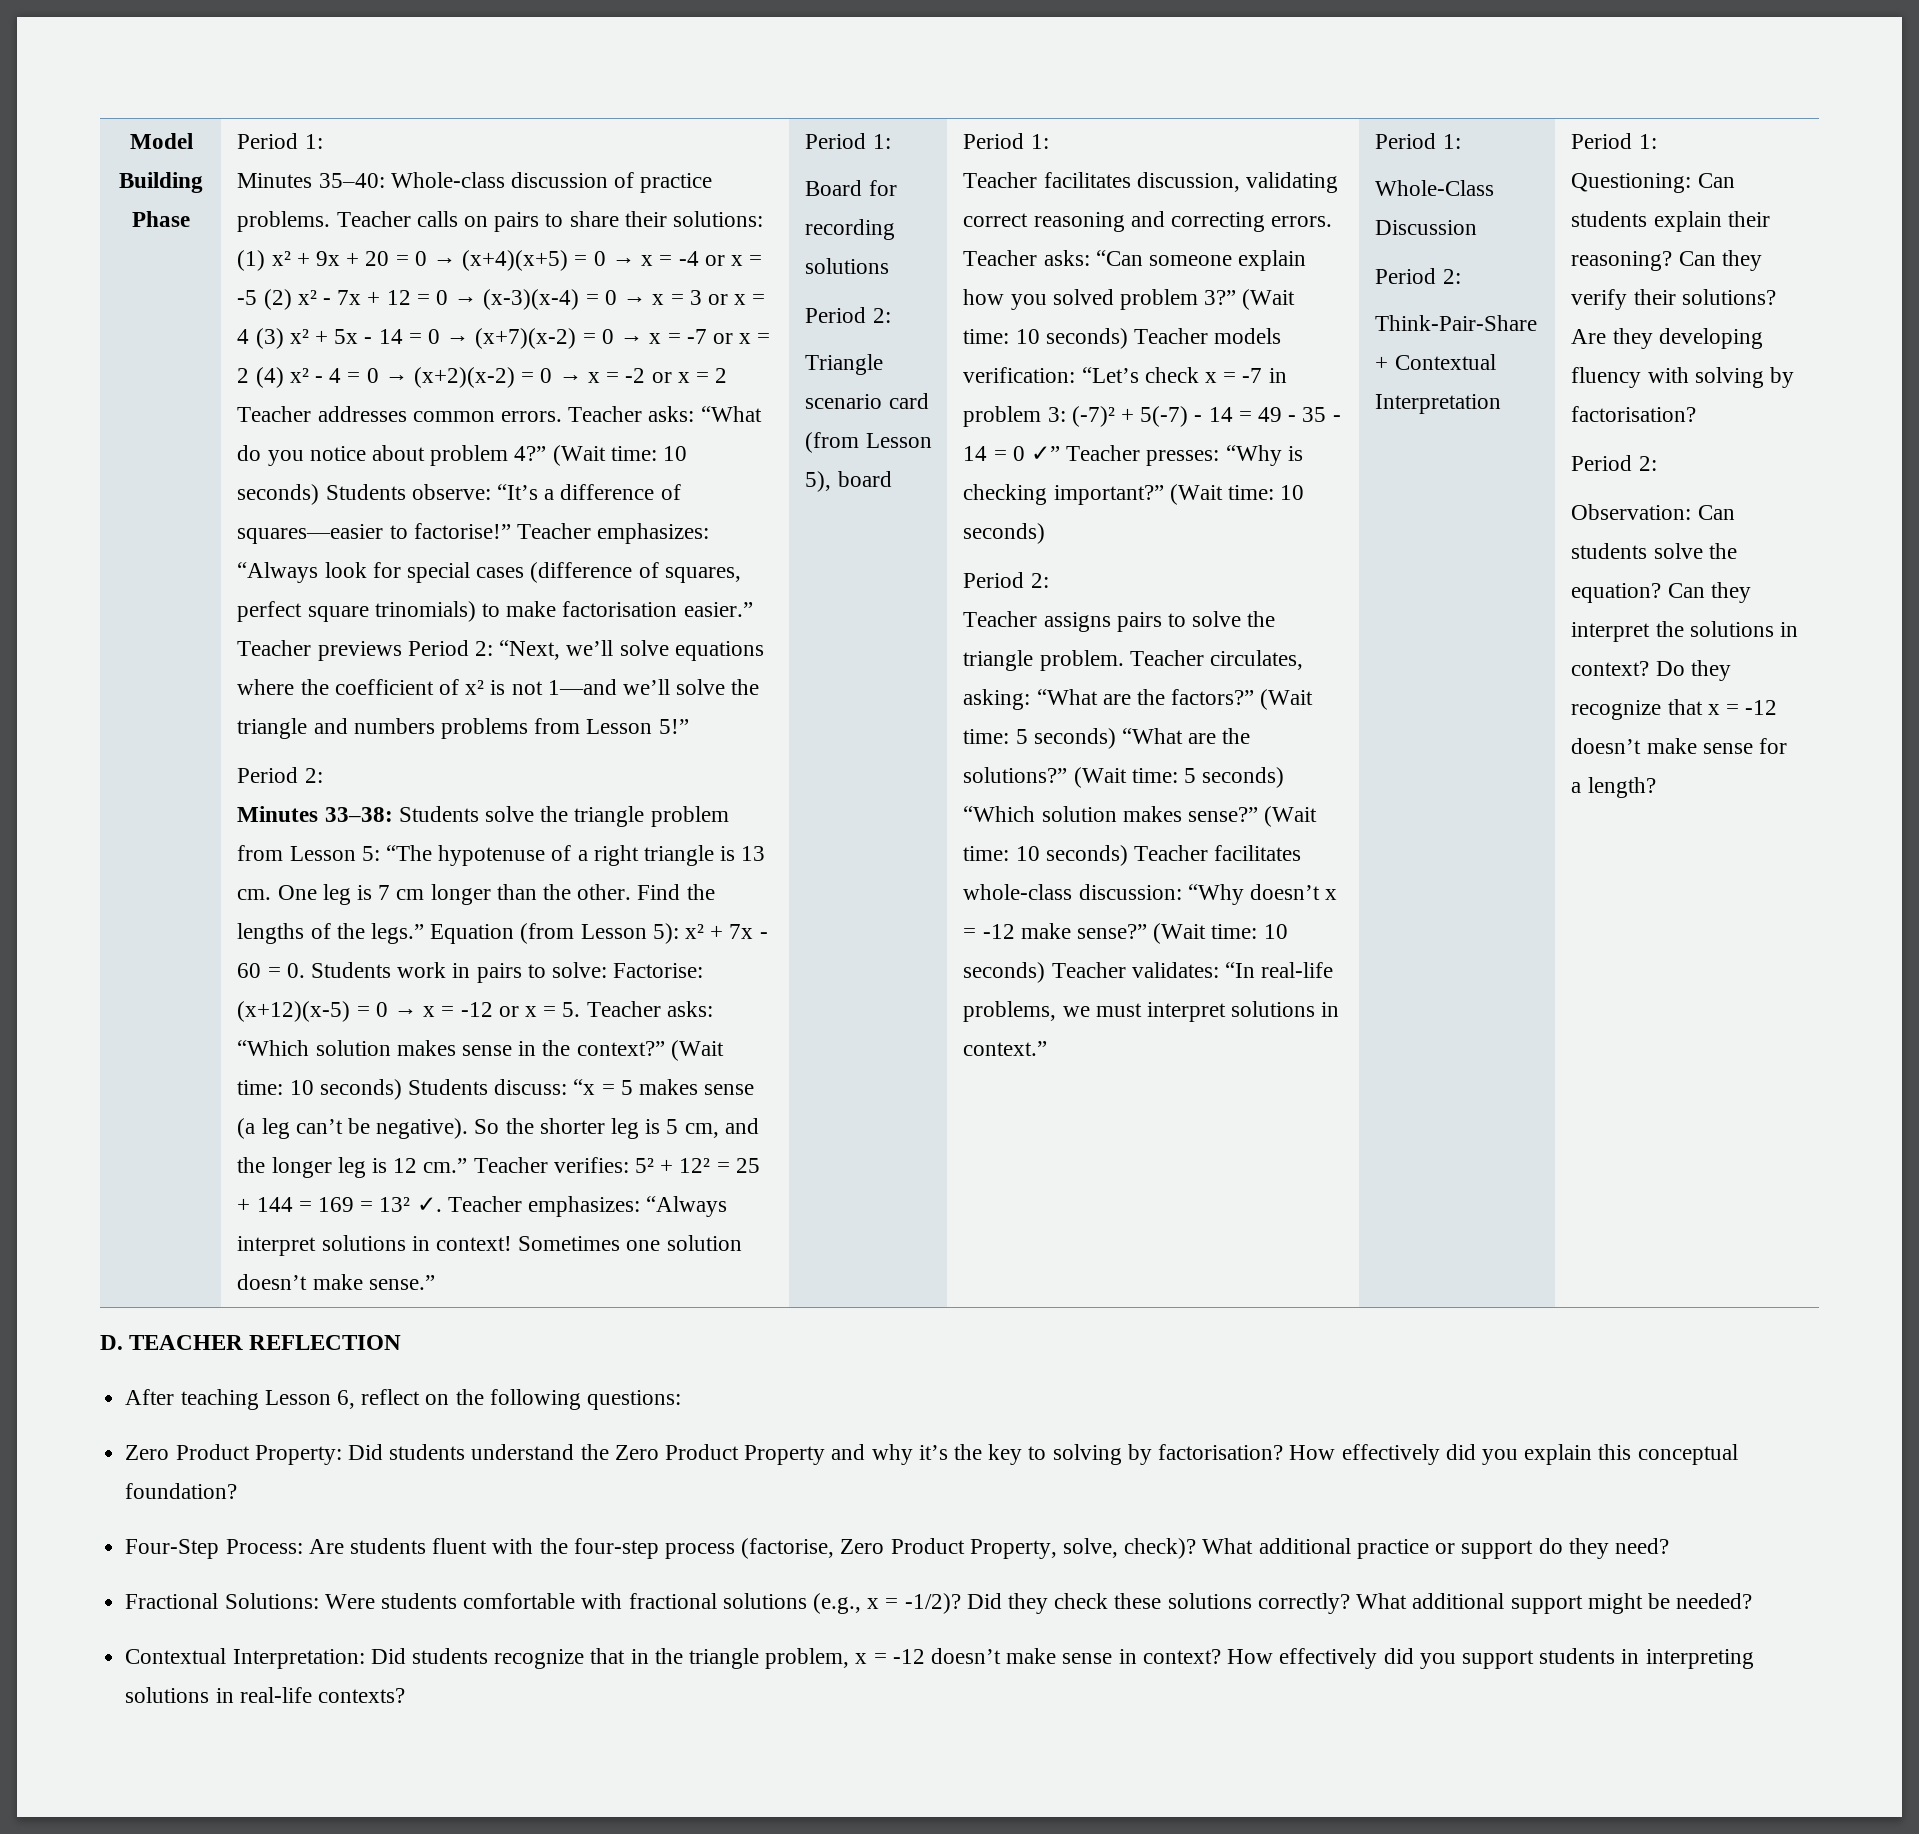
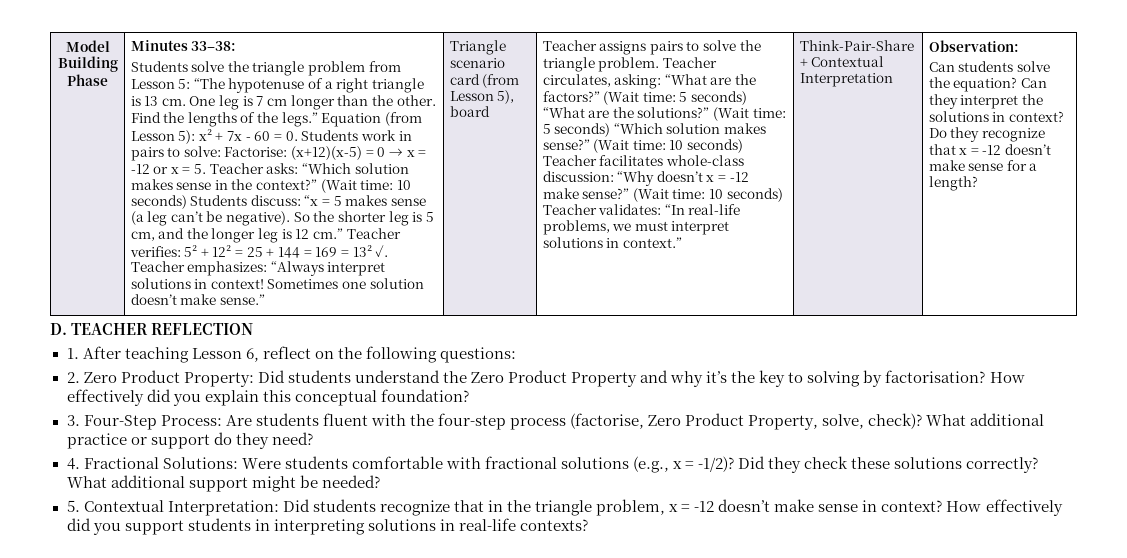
[237,133,323,149] [237,172,713,193] [237,211,764,232] [237,250,763,271] [237,289,766,310] [237,328,771,349] [237,367,728,388] [237,406,762,422] [237,445,688,466] [237,484,681,505] [237,523,710,544] [237,562,741,583] [237,601,753,622] [237,640,764,661] [237,679,760,695] [237,718,689,739] [237,767,323,783] Period 1: // Minutes 35–40: Whole-class discussion of practice problems. Teacher calls on pairs to share their solutions: (1) x² + 9x + 20 = 0 → (x+4)(x+5) = 0 → x = -4 or x = -5 (2) x² - 7x + 12 = 0 → (x-3)(x-4) = 0 → x = 3 or x = 4 (3) x² + 5x - 14 = 0 → (x+7)(x-2) = 0 → x = -7 or x = 2 (4) x² - 4 = 0 → (x+2)(x-2) = 0 → x = -2 or x = 2 Teacher addresses common errors. Teacher asks: “What do you notice about problem 4?” (Wait time: 10 seconds) Students observe: “It’s a difference of squares—easier to factorise!” Teacher emphasizes: “Always look for special cases (difference of squares, perfect square trinomials) to make factorisation easier.” Teacher previews Period 2: “Next, we’ll solve equations where the coefficient of x² is not 1—and we’ll solve the triangle and numbers problems from Lesson 5!” // Period 2: // -> (108, 80) none
(393, 814) none -> (237, 46) //
[805,133,891,149] [805,180,897,196] [805,219,896,240] [805,258,890,274] [805,307,891,323] Period 1: // Board for recording solutions // Period 2: // -> (265, 299) none
[963,133,1049,149] [963,172,1339,193] [963,211,1333,232] [963,250,1307,271] [963,289,1296,310] [963,328,1282,349] [963,367,1287,383] [963,406,1341,427] [963,445,1303,466] [963,484,1305,505] [963,523,1046,544] [963,572,1049,588] Period 1: // Teacher facilitates discussion, validating correct reasoning and correcting errors. Teacher asks: “Can someone explain how you solved problem 3?” (Wait time: 10 seconds) Teacher models verification: “Let’s check x = -7 in problem 3: (-7)² + 5(-7) - 14 = 49 - 35 - 14 = 0 ✓” Teacher presses: “Why is checking important?” (Wait time: 10 seconds) // Period 2: // -> (490, 111) none
[1375,133,1461,149] [1375,180,1495,196] [1375,220,1478,235] [1375,268,1461,284] [1375,315,1538,331] [1375,354,1496,370] [1375,394,1502,414] [1571,133,1657,149] [1571,173,1735,193] [1571,211,1770,232] [1571,250,1762,271] [1571,289,1776,310] [1571,328,1763,349] [1571,367,1795,388] [1571,406,1697,422] [1571,455,1657,471] [1571,504,1692,520] Period 1: // Whole-Class Discussion // Period 2: // Think-Pair-Share + Contextual Interpretation | Period 1: // Questioning: Can students explain their reasoning? Can they verify their solutions? Are they developing fluency with solving by factorisation? // Period 2: // Observation: -> [799,40,914,51] [799,56,885,67] [799,73,893,87] [928,40,1019,52] Think-Pair-Share + Contextual Interpretation | Observation: //
(402, 1342) none -> [66,348,79,359] 1.
(681, 1400) none -> [66,372,80,383] 2.
(238, 1491) none -> [66,415,80,426] 3.
(1669, 1546) none -> [66,458,80,470] 4.
(1753, 1601) none -> [66,500,80,512] 5.

